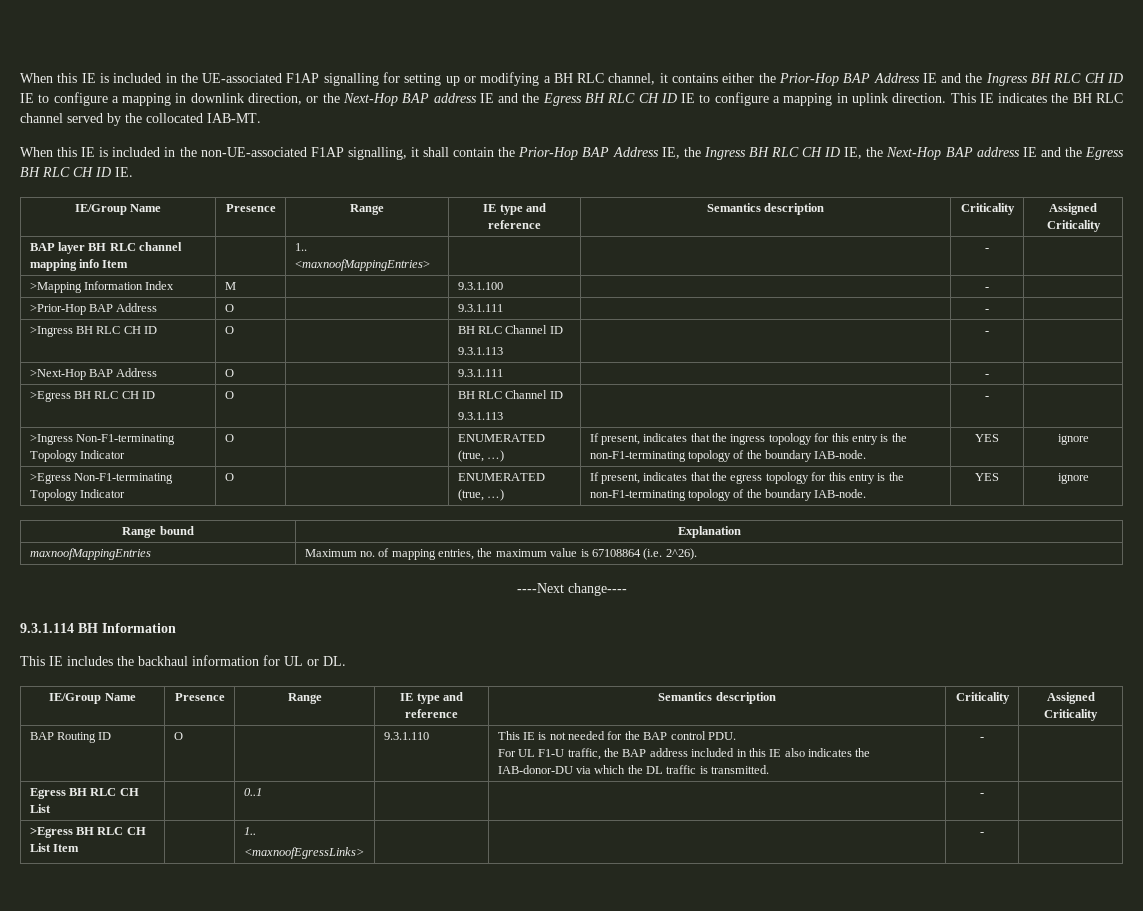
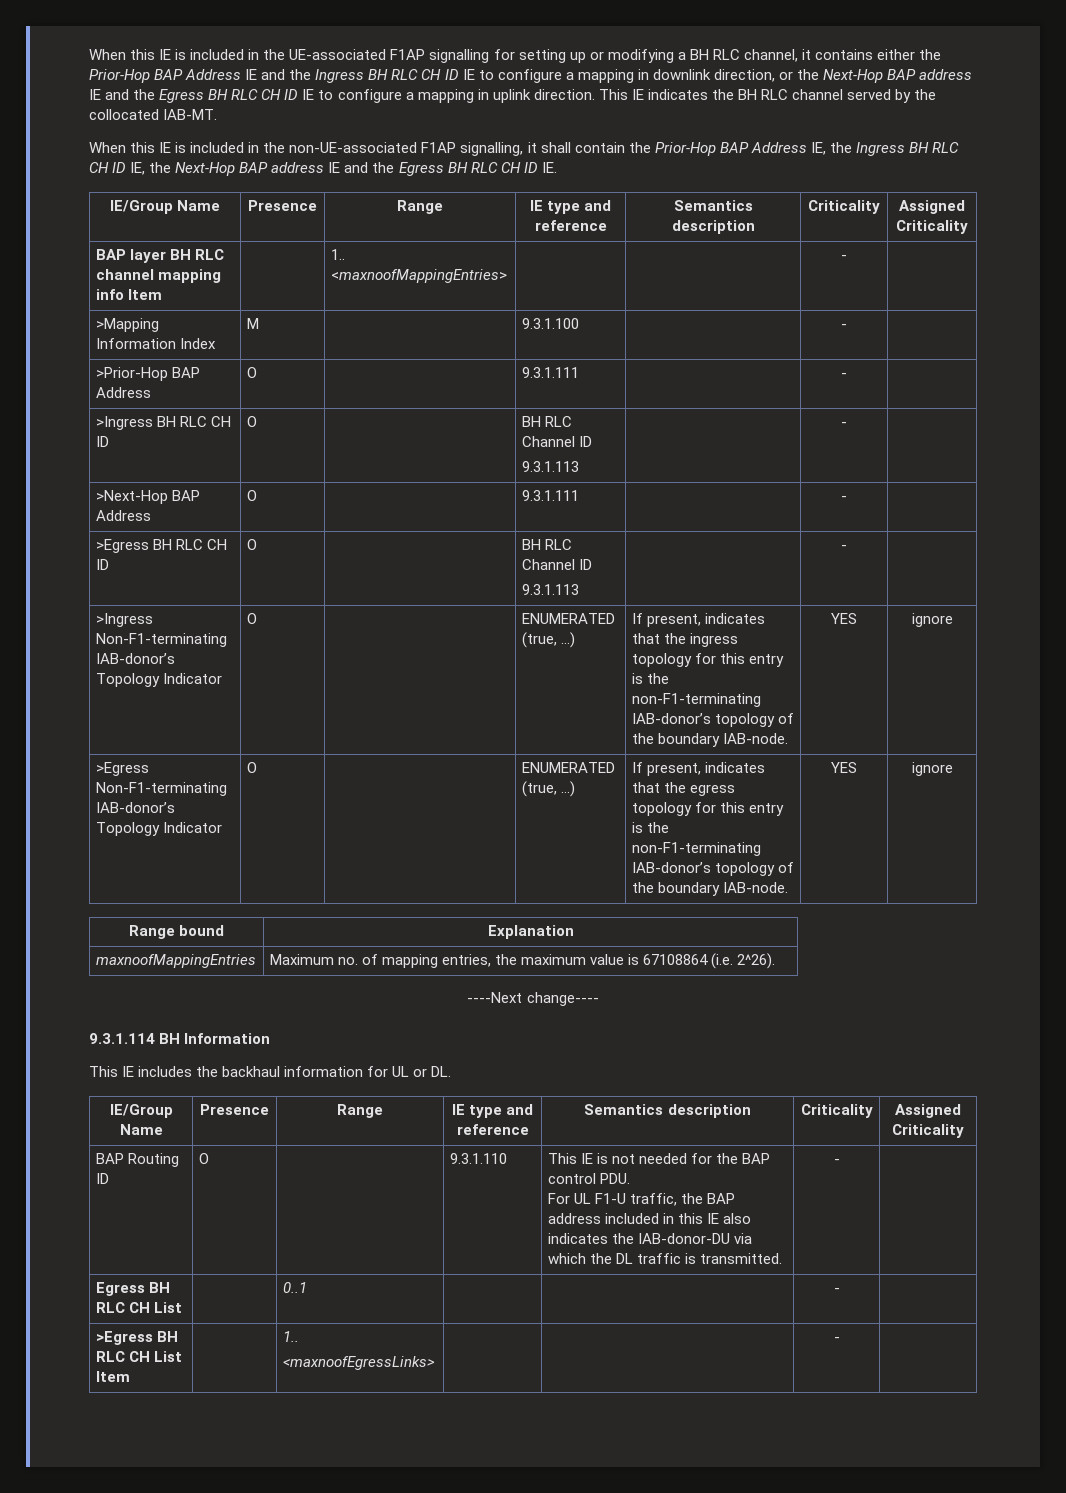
(175, 439) none -> [95,653,175,664] IAB-donor’s
(686, 456) none -> [631,713,711,724] IAB-donor’s
(173, 478) none -> [95,802,175,813] IAB-donor’s
(686, 495) none -> [631,862,711,873] IAB-donor’s

